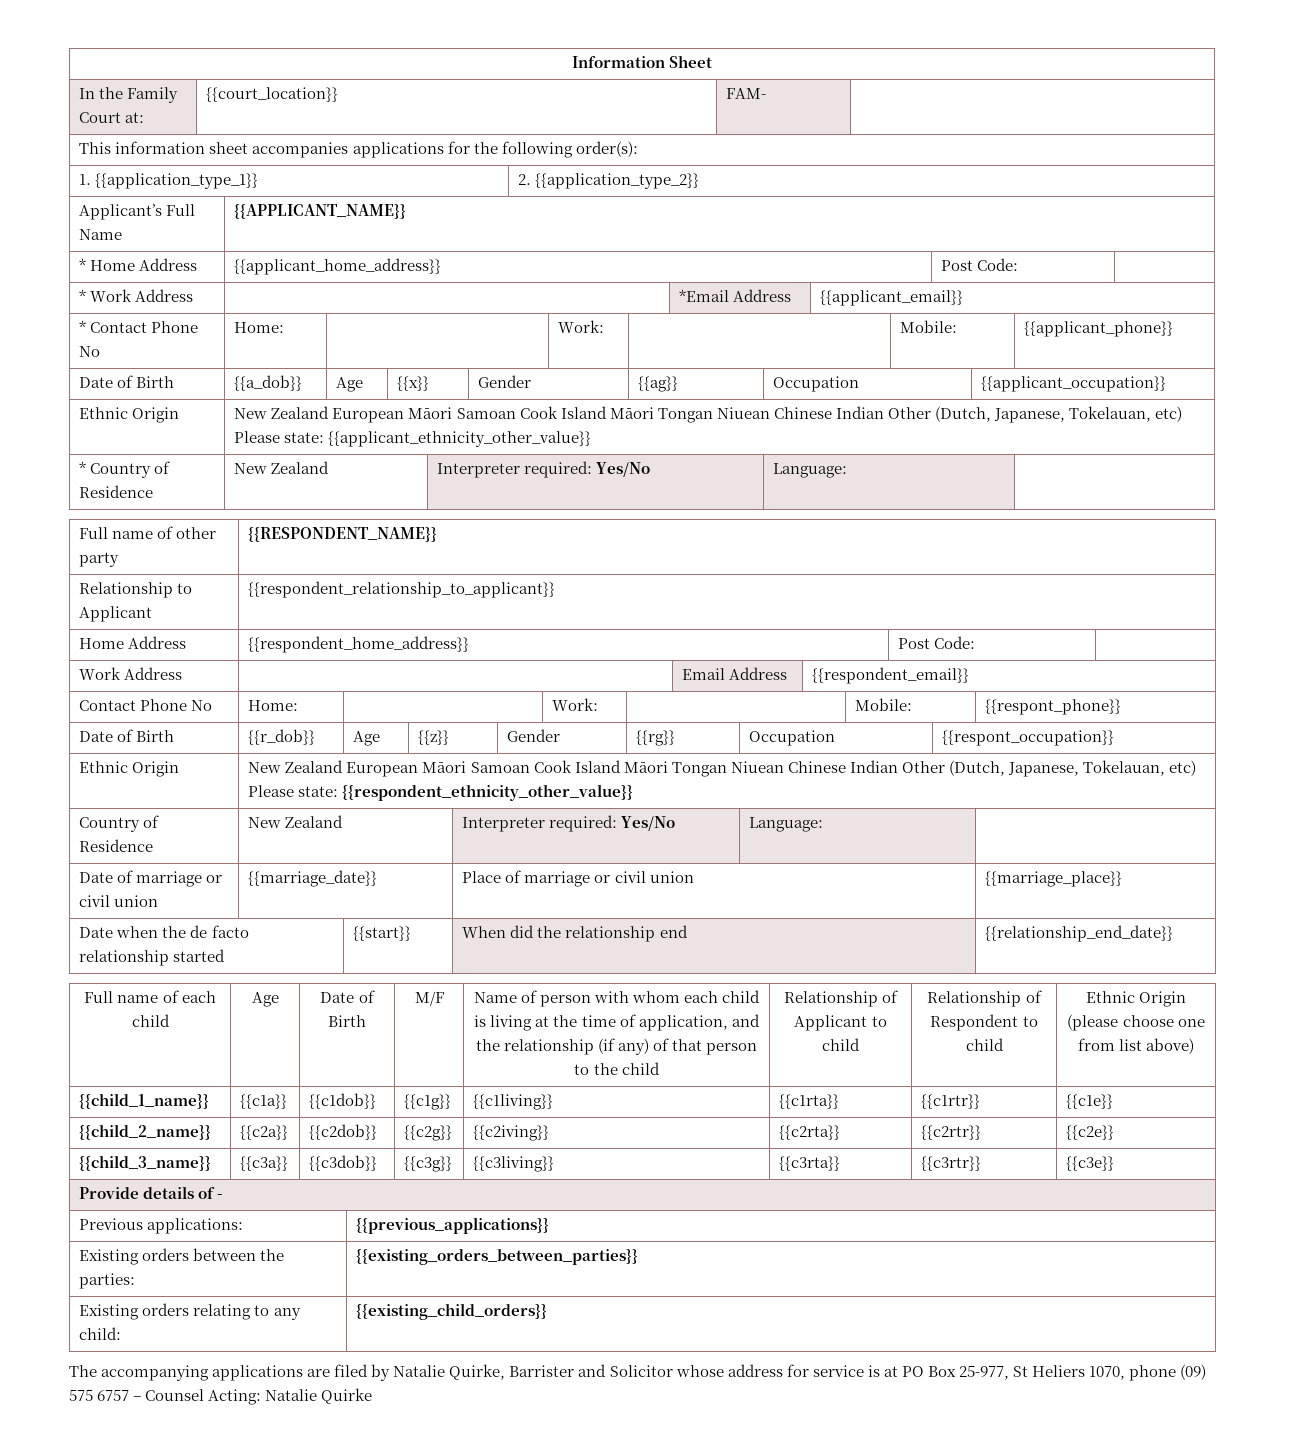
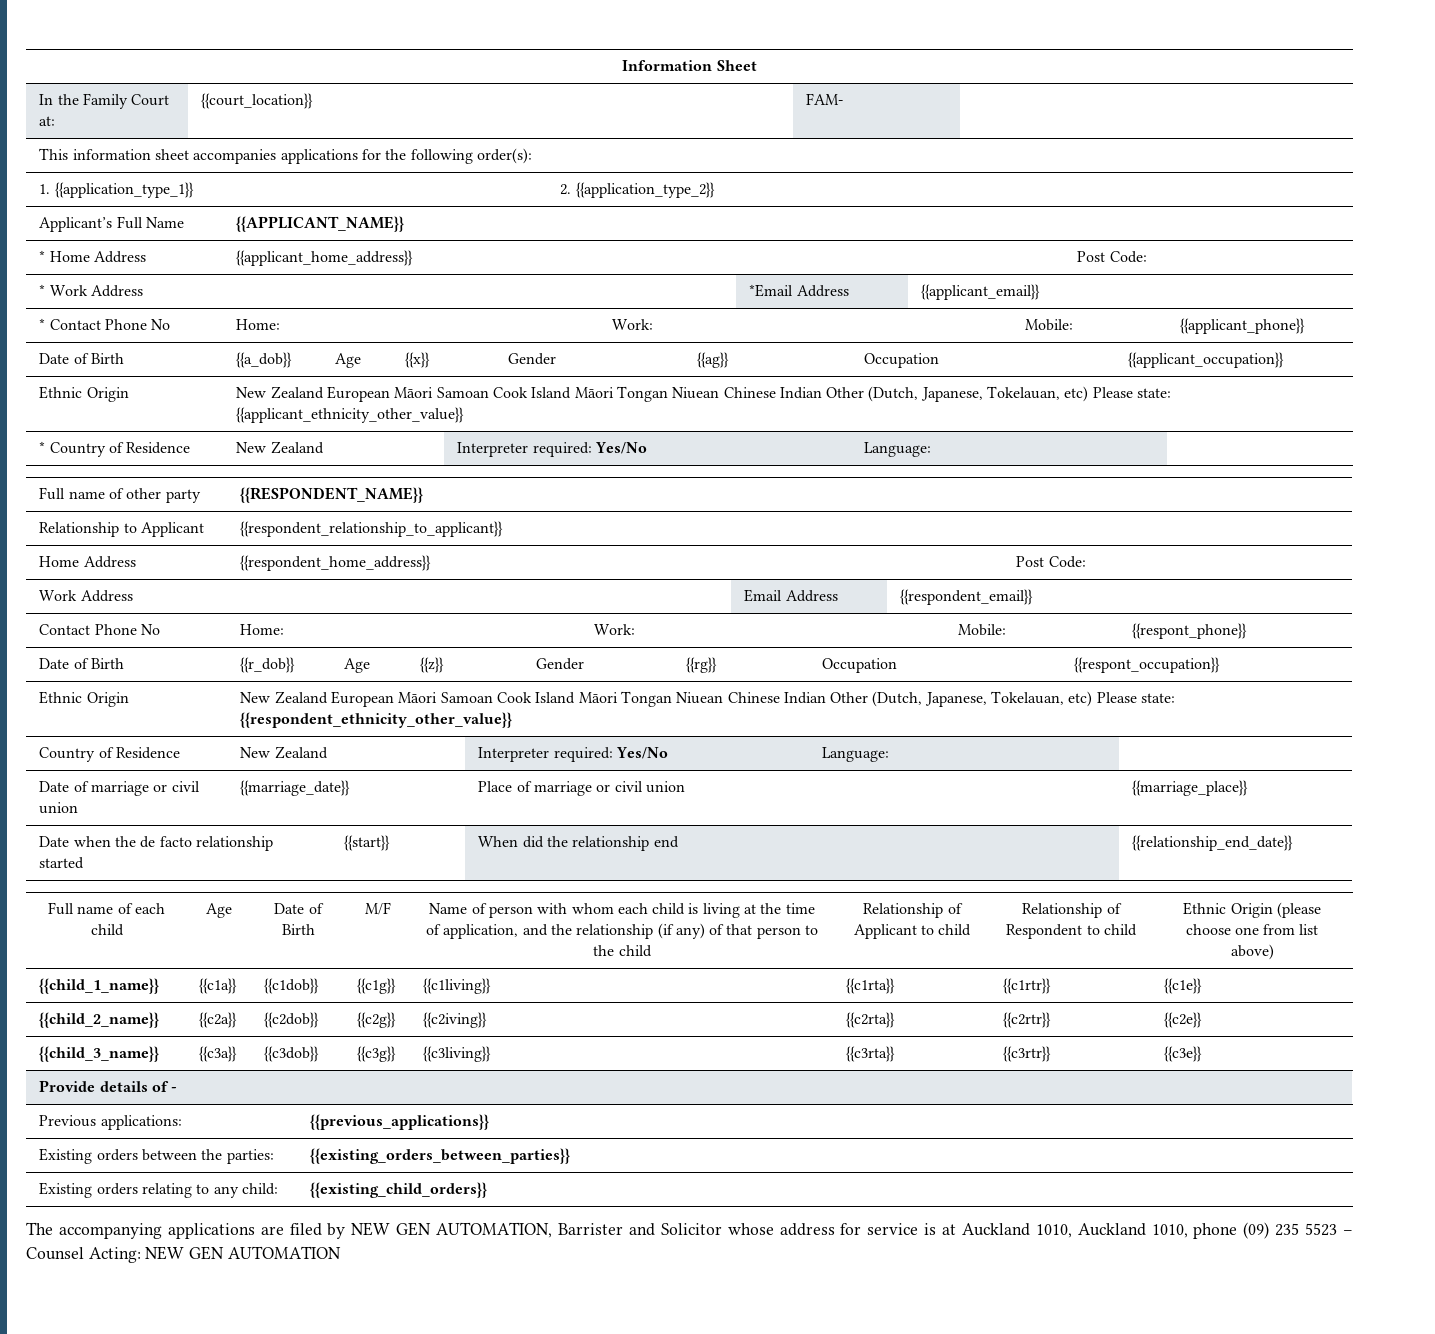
[393,1364,506,1380] Natalie Quirke, -> [351,1222,553,1238] NEW GEN AUTOMATION,
[901,1364,1207,1381] [69,1388,373,1405] PO Box 25-977, St Heliers 1070, phone (09) 575 6757 – Counsel Acting: Natalie Quirke -> [961,1222,1354,1239] [26,1246,341,1263] Auckland 1010, Auckland 1010, phone (09) 235 5523 – Counsel Acting: NEW GEN AUTOMATION

